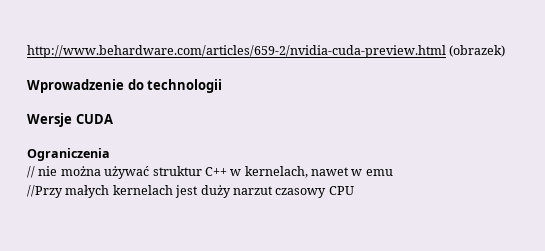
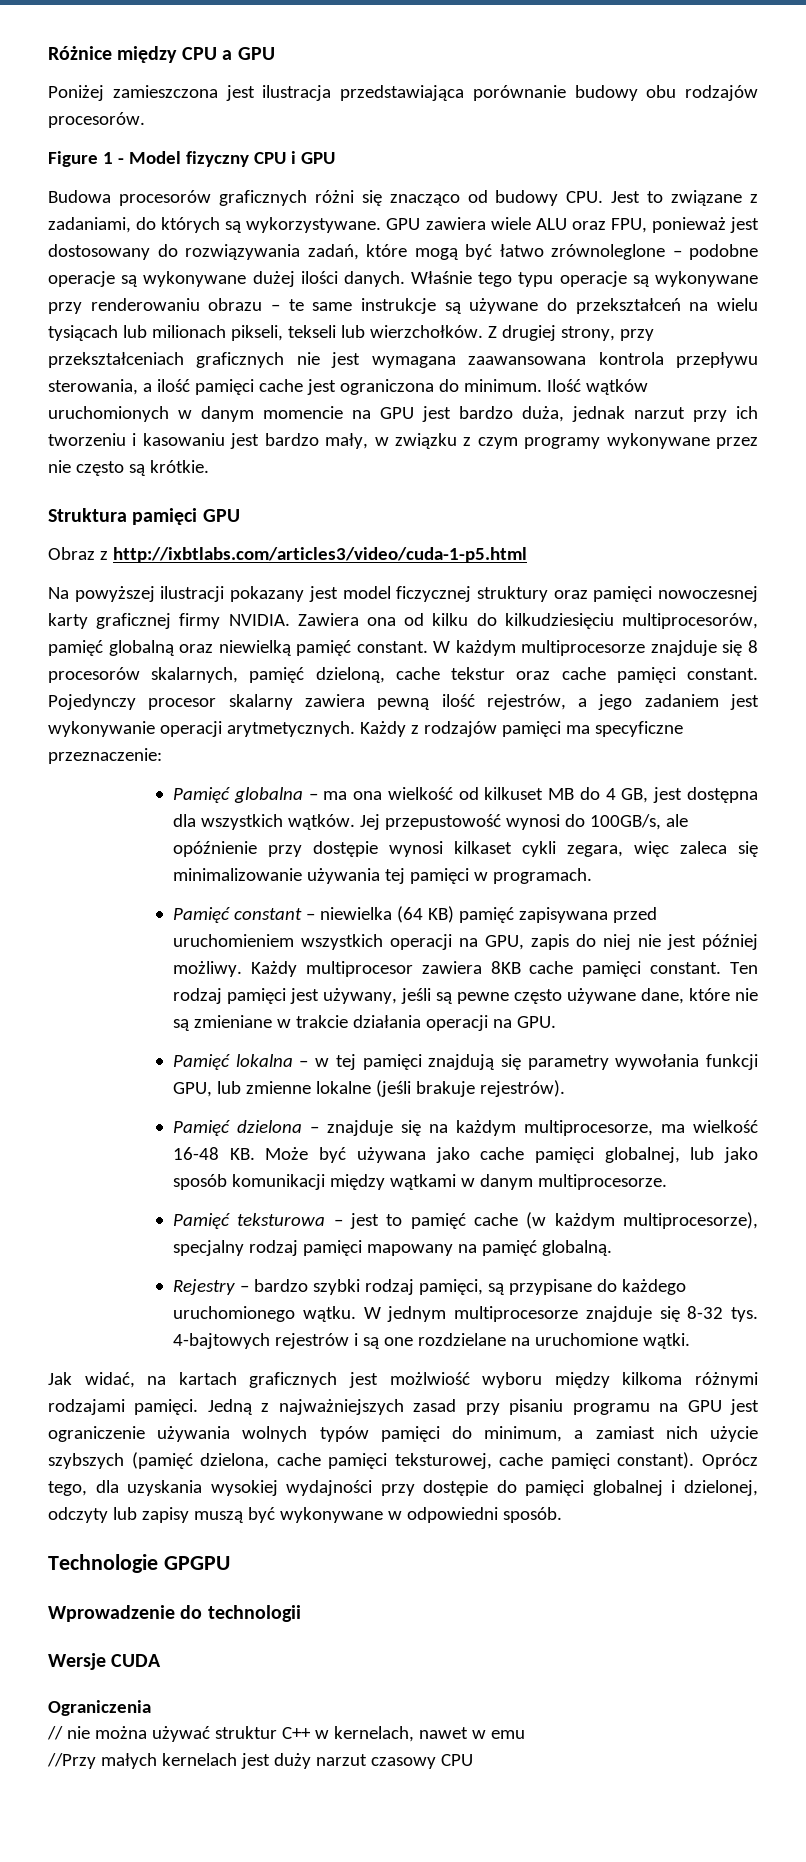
[27,45,506,58] http://www.behardware.com/articles/659-2/nvidia-cuda-preview.html (obrazek) -> [48,46,275,63] [48,85,758,101] [48,112,145,128] [48,151,335,167] [48,190,758,206] [48,217,759,233] [48,244,758,260] [48,271,758,287] [48,298,758,314] [48,325,654,341] [48,352,758,368] [48,379,648,395] [48,406,758,422] [48,433,758,449] [48,460,209,476] [48,508,240,525] [48,547,527,563] [48,586,758,602] [48,613,758,629] [48,640,758,656] [48,667,758,683] [48,694,759,710] [48,721,683,737] [48,748,162,764] [173,787,758,803] [173,814,688,830] [173,841,758,857] [173,868,593,884] [173,906,657,923] [173,934,759,950] [173,961,758,977] [173,988,758,1004] [173,1015,556,1031] [173,1054,758,1070] [173,1080,566,1097] [173,1120,758,1136] [173,1147,758,1163] [173,1174,668,1190] [173,1212,759,1229] [173,1240,613,1256] [173,1279,686,1295] [173,1306,758,1322] [173,1333,690,1349] [48,1372,759,1388] [48,1399,759,1415] [48,1426,759,1442] [48,1452,758,1469] [48,1480,758,1496] [48,1507,562,1523] [48,1554,230,1573] Różnice między CPU a GPU // Poniżej zamieszczona jest ilustracja przedstawiająca porównanie budowy obu rodzajów procesorów. // Figure 1 - Model fizyczny CPU i GPU // Budowa procesorów graficznych różni się znacząco od budowy CPU. Jest to związane z zadaniami, do których są wykorzystywane. GPU zawiera wiele ALU oraz FPU, ponieważ jest dostosowany do rozwiązywania zadań, które mogą być łatwo zrównoleglone – podobne operacje są wykonywane dużej ilości danych. Właśnie tego typu operacje są wykonywane przy renderowaniu obrazu – te same instrukcje są używane do przekształceń na wielu tysiącach lub milionach pikseli, tekseli lub wierzchołków. Z drugiej strony, przy przekształceniach graficznych nie jest wymagana zaawansowana kontrola przepływu sterowania, a ilość pamięci cache jest ograniczona do minimum. Ilość wątków uruchomionych w danym momencie na GPU jest bardzo duża, jednak narzut przy ich tworzeniu i kasowaniu jest bardzo mały, w związku z czym programy wykonywane przez nie często są krótkie. // Struktura pamięci GPU // Obraz z http://ixbtlabs.com/articles3/video/cuda-1-p5.html // Na powyższej ilustracji pokazany jest model ficzycznej struktury oraz pamięci nowoczesnej karty graficznej firmy NVIDIA. Zawiera ona od kilku do kilkudziesięciu multiprocesorów, pamięć globalną oraz niewielką pamięć constant. W każdym multiprocesorze znajduje się 8 procesorów skalarnych, pamięć dzieloną, cache tekstur oraz cache pamięci constant. Pojedynczy procesor skalarny zawiera pewną ilość rejestrów, a jego zadaniem jest wykonywanie operacji arytmetycznych. Każdy z rodzajów pamięci ma specyficzne przeznaczenie: // Pamięć globalna – ma ona wielkość od kilkuset MB do 4 GB, jest dostępna dla wszystkich wątków. Jej przepustowość wynosi do 100GB/s, ale opóźnienie przy dostępie wynosi kilkaset cykli zegara, więc zaleca się minimalizowanie używania tej pamięci w programach. // Pamięć constant – niewielka (64 KB) pamięć zapisywana przed uruchomieniem wszystkich operacji na GPU, zapis do niej nie jest później możliwy. Każdy multiprocesor zawiera 8KB cache pamięci constant. Ten rodzaj pamięci jest używany, jeśli są pewne często używane dane, które nie są zmieniane w trakcie działania operacji na GPU. // Pamięć lokalna – w tej pamięci znajdują się parametry wywołania funkcji GPU, lub zmienne lokalne (jeśli brakuje rejestrów). // Pamięć dzielona – znajduje się na każdym multiprocesorze, ma wielkość 16-48 KB. Może być używana jako cache pamięci globalnej, lub jako sposób komunikacji między wątkami w danym multiprocesorze. // Pamięć teksturowa – jest to pamięć cache (w każdym multiprocesorze), specjalny rodzaj pamięci mapowany na pamięć globalną. // Rejestry – bardzo szybki rodzaj pamięci, są przypisane do każdego uruchomionego wątku. W jednym multiprocesorze znajduje się 8-32 tys. 4-bajtowych rejestrów i są one rozdzielane na uruchomione wątki. // Jak widać, na kartach graficznych jest możlwiość wyboru między kilkoma różnymi rodzajami pamięci. Jedną z najważniejszych zasad przy pisaniu programu na GPU jest ograniczenie używania wolnych typów pamięci do minimum, a zamiast nich użycie szybszych (pamięć dzielona, cache pamięci teksturowej, cache pamięci constant). Oprócz tego, dla uzyskania wysokiej wydajności przy dostępie do pamięci globalnej i dzielonej, odczyty lub zapisy muszą być wykonywane w odpowiedni sposób. // Technologie GPGPU

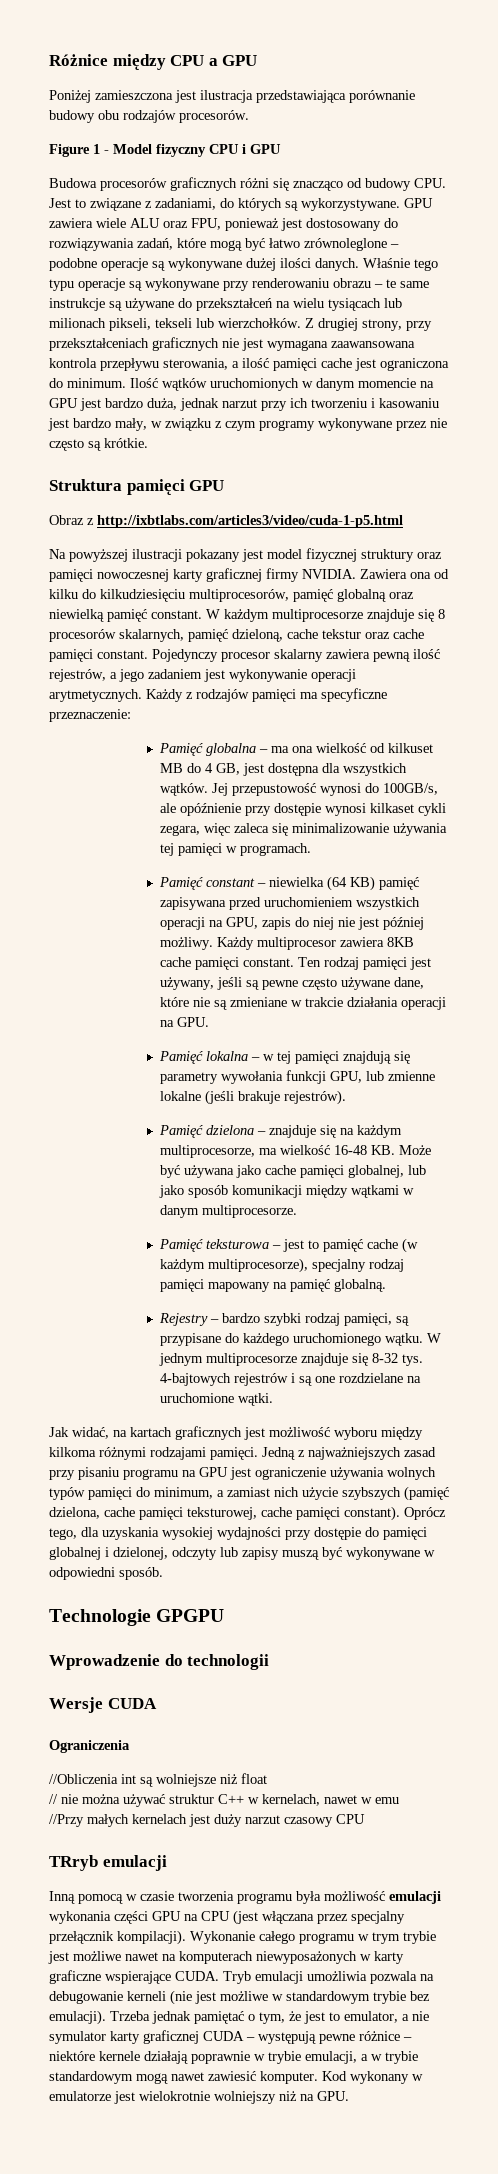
[396,586,472,602] ficzycznej -> [306,548,357,562] fizycznej
[389,1372,470,1385] możlwiość -> [269,1427,330,1437] możliwość
(151, 1708) none -> [49,1773,267,1787] // //Obliczenia int są wolniejsze niż float
(473, 1760) none -> [49,1855,167,1871] [49,1891,441,1904] [49,1910,405,1925] [49,1930,436,1945] [48,1951,404,1964] [49,1970,434,1984] [49,1990,430,2005] [49,2010,429,2025] [49,2030,412,2044] [49,2051,418,2064] [49,2071,423,2084] [49,2091,349,2104] // TRryb emulacji // Inną pomocą w czasie tworzenia programu była możliwość emulacji wykonania części GPU na CPU (jest włączana przez specjalny przełącznik kompilacji). Wykonanie całego programu w trym trybie jest możliwe nawet na komputerach niewyposażonych w karty graficzne wspierające CUDA. Tryb emulacji umożliwia pozwala na debugowanie kerneli (nie jest możliwe w standardowym trybie bez emulacji). Trzeba jednak pamiętać o tym, że jest to emulator, a nie symulator karty graficznej CUDA – występują pewne różnice – niektóre kernele działają poprawnie w trybie emulacji, a w trybie standardowym mogą nawet zawiesić komputer. Kod wykonany w emulatorze jest wielokrotnie wolniejszy niż na GPU.

